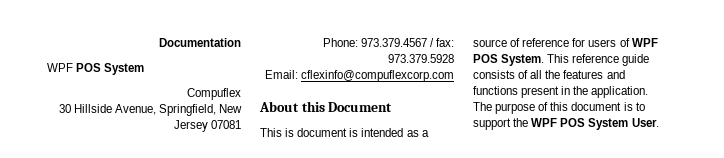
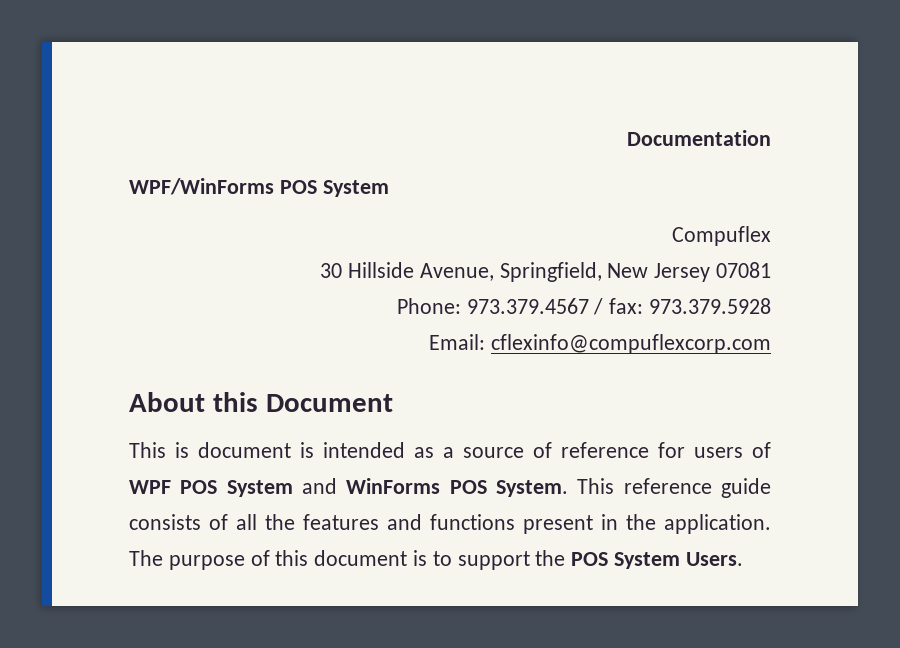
[47,63,73,72] WPF -> [129,178,274,195] WPF/WinForms
(498, 58) none -> [226,478,487,497] System and WinForms POS
[531,118,659,130] WPF POS System User. -> [571,552,743,569] POS System Users.

